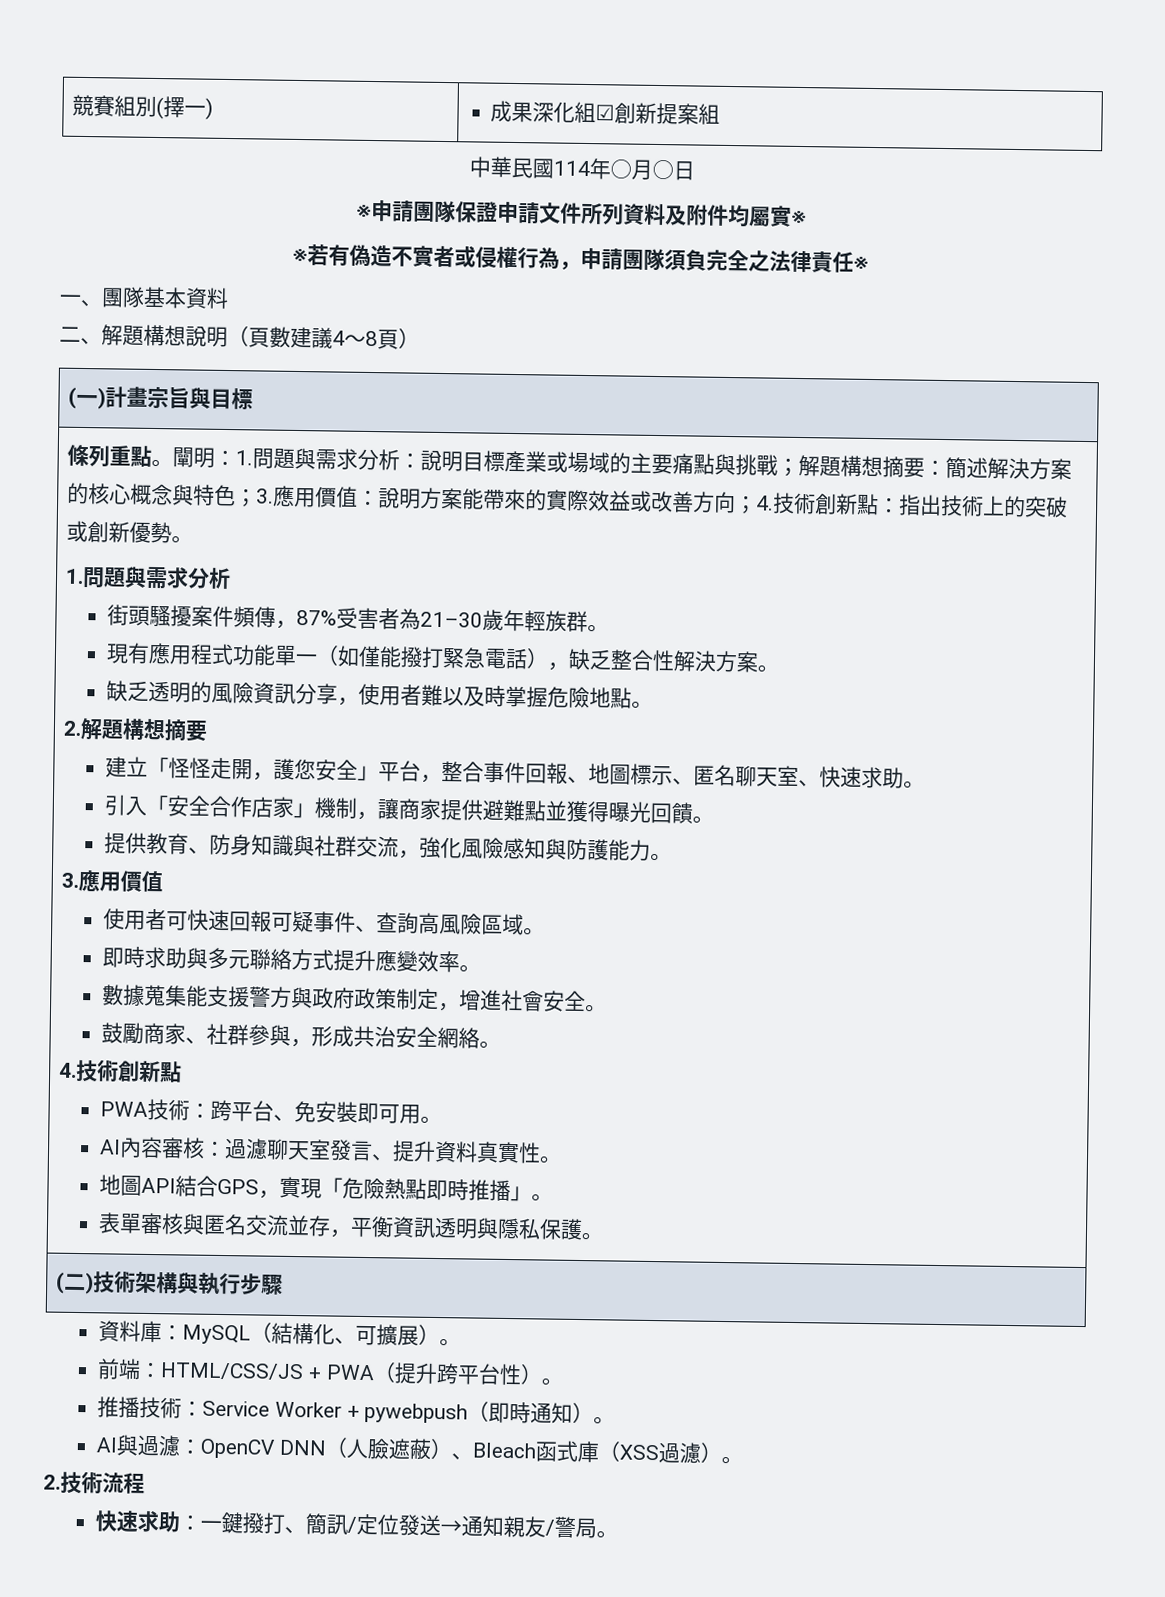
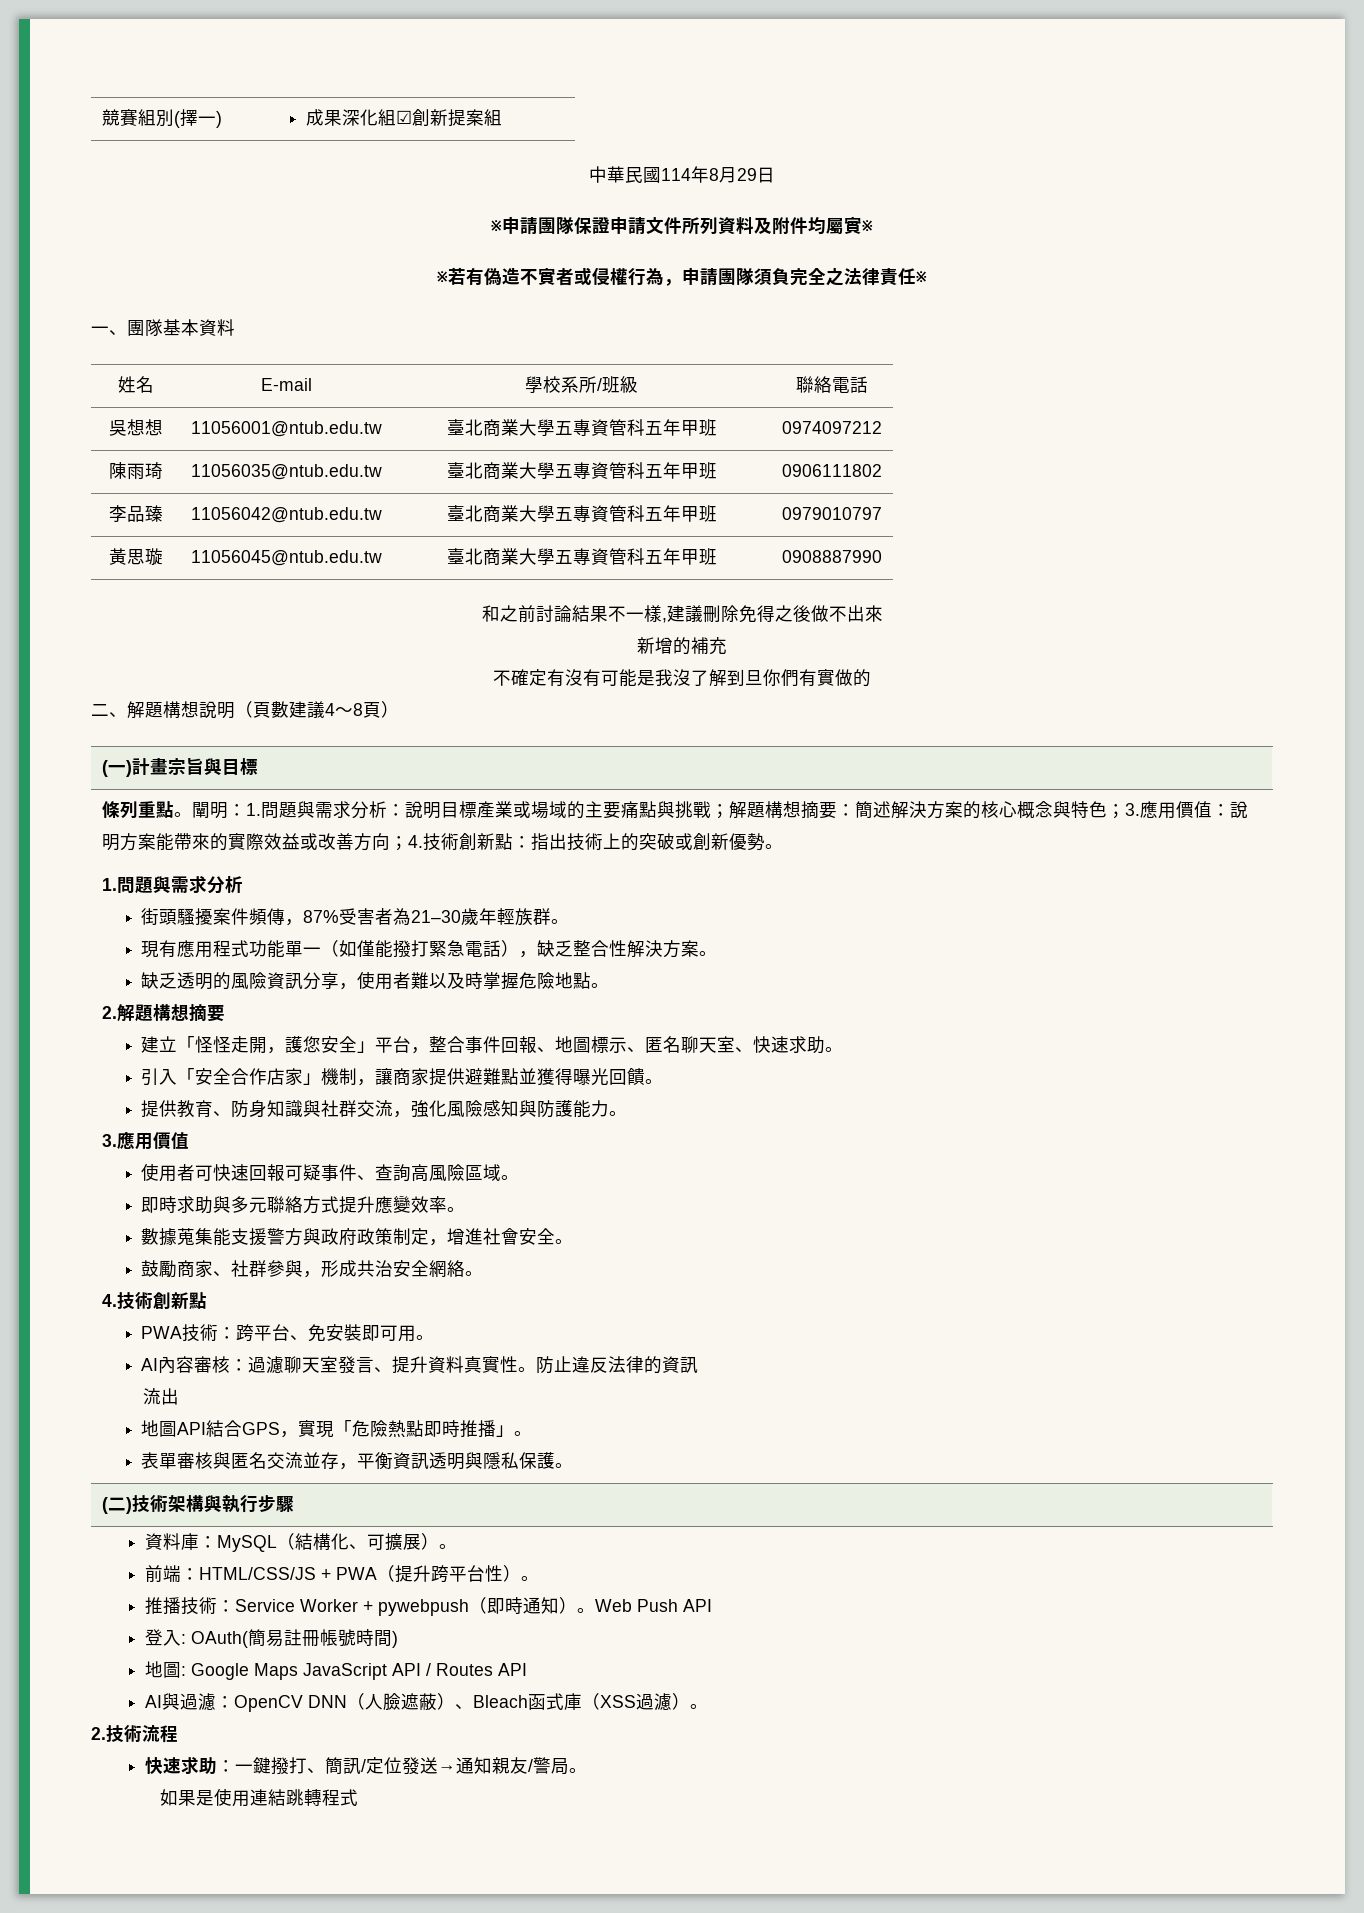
[609,159,674,180] ○月○ -> [709,167,757,183] 8月29
(229, 298) none -> [117,376,154,393] [260,378,312,391] [525,376,638,393] [795,376,868,393] [108,419,163,436] [190,421,382,437] [446,419,717,436] [781,421,882,434] [108,462,163,480] [190,464,382,480] [446,462,717,479] [781,464,882,477] [108,505,163,522] [190,507,382,523] [446,505,717,522] [781,507,882,520] [108,548,163,566] [190,550,382,566] [446,548,717,565] [781,550,882,563] [481,605,883,623] [637,637,727,655] [493,669,871,687] // 姓名 | E-mail | 學校系所/班級 | 聯絡電話 // 吳想想 | 11056001@ntub.edu.tw | 臺北商業大學五專資管科五年甲班 | 0974097212 // 陳雨琦 | 11056035@ntub.edu.tw | 臺北商業大學五專資管科五年甲班 | 0906111802 // 李品臻 | 11056042@ntub.edu.tw | 臺北商業大學五專資管科五年甲班 | 0979010797 // 黃思璇 | 11056045@ntub.edu.tw | 臺北商業大學五專資管科五年甲班 | 0908887990 // 和之前討論結果不一樣,建議刪除免得之後做不出來 // 新增的補充 // 不確定有沒有可能是我沒了解到旦你們有實做的
(562, 1159) none -> [536,1356,699,1374] [142,1388,179,1405] 防止違反法律的資訊 // 流出
(616, 1420) none -> [594,1599,712,1612] [144,1629,398,1648] [144,1661,527,1680] Web Push API // 登入: OAuth(簡易註冊帳號時間) // 地圖: Google Maps JavaScript API / Routes API
(619, 1534) none -> [159,1788,358,1807] // 如果是使用連結跳轉程式

